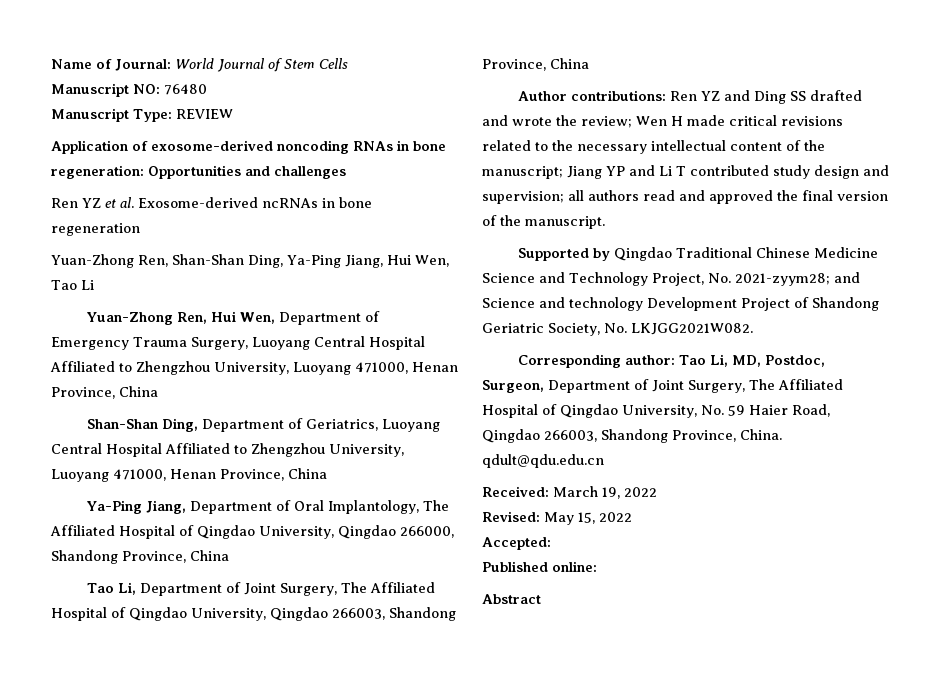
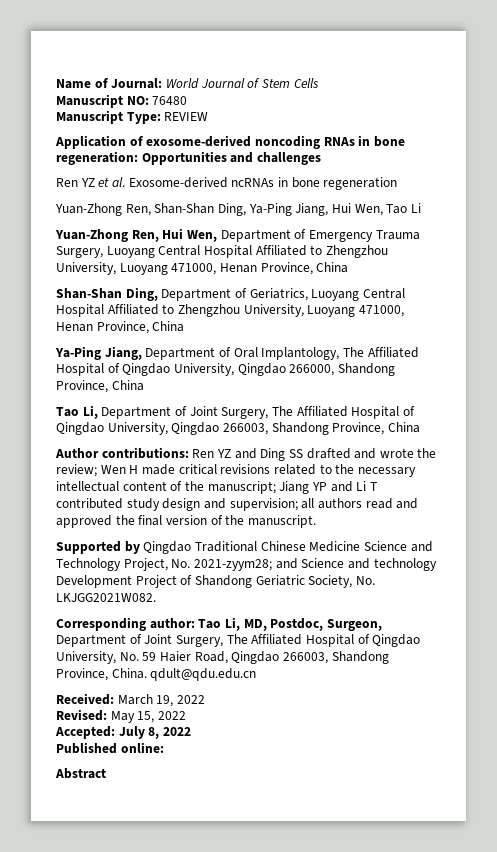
(551, 543) none -> [118,726,191,739] July 8, 2022

